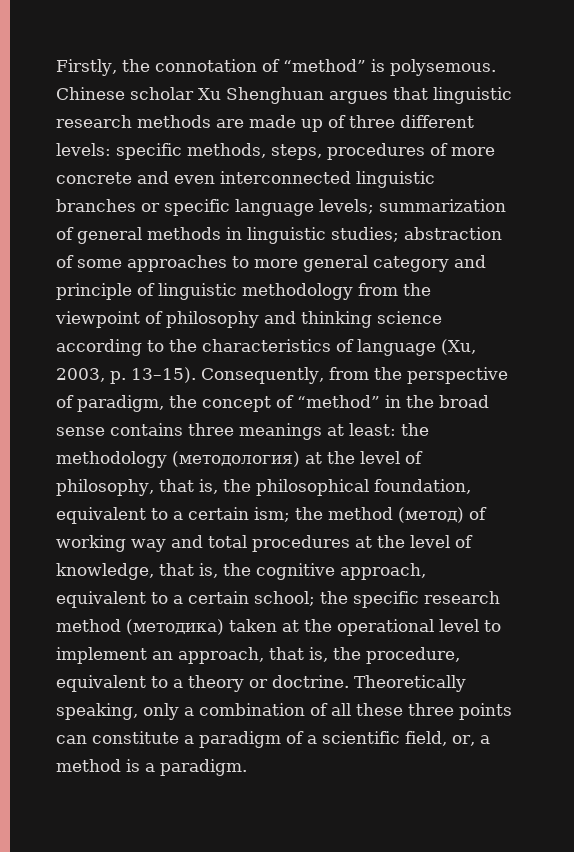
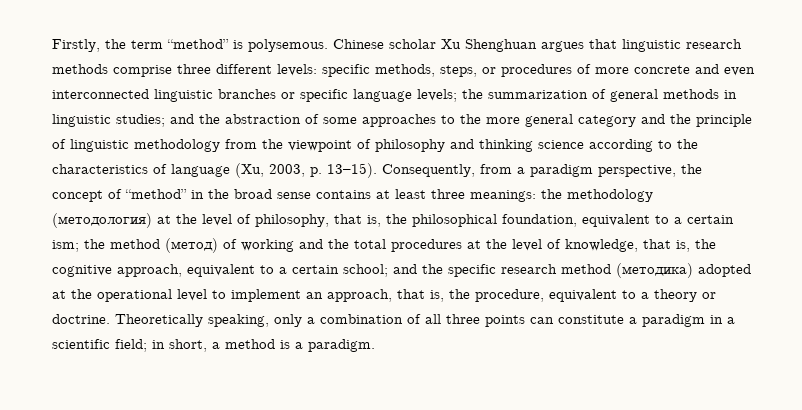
[154,59,280,72] connotation of -> [131,40,163,49] term
[216,115,346,132] are made up of -> [113,65,172,77] comprise
(322, 152) none -> [482,67,496,74] or
(374, 206) none -> [462,89,483,99] the
(399, 234) none -> [170,114,220,124] and the
(249, 262) none -> [460,114,481,124] the
(486, 261) none -> [670,114,691,124] the
[373,367,508,384] [56,395,164,412] the perspective of paradigm, -> [517,164,676,177] a paradigm perspective,
[188,423,396,440] three meanings at least: -> [376,189,536,202] at least three meanings:
[131,535,203,552] way and -> [299,239,349,249] and the
(315, 598) none -> [393,264,417,274] and
[229,619,277,632] taken -> [698,264,751,277] adopted
[356,703,403,716] these -> (441, 319) none
[286,731,304,744] of -> [710,315,723,324] in
[405,731,475,746] field, or, -> [115,339,207,352] field; in short,

